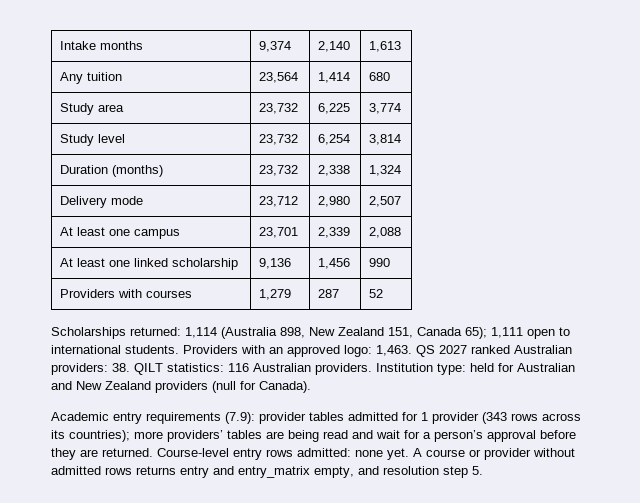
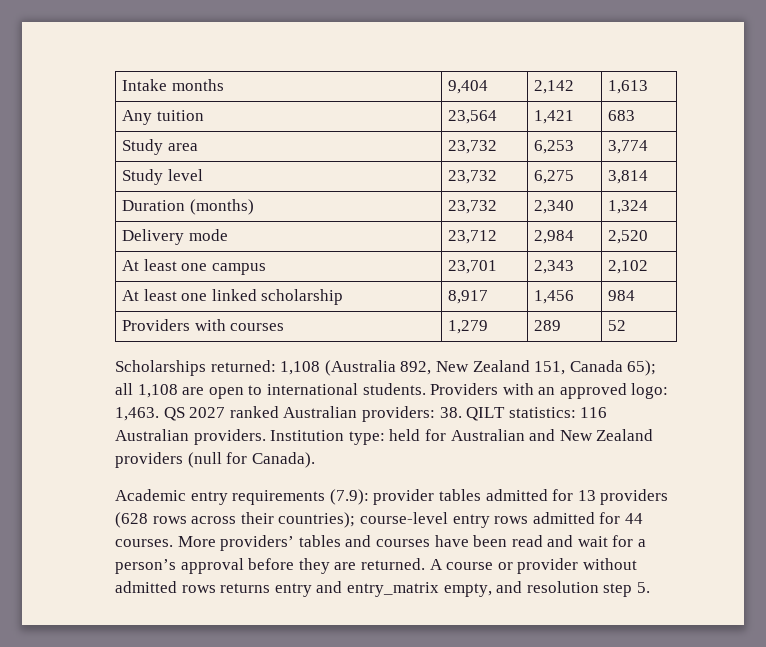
[259,41,292,52] [318,41,351,52] 9,374 | 2,140 -> [447,80,488,94] [533,80,574,94] 9,404 | 2,142
[318,72,351,83] [369,72,391,81] 1,414 | 680 -> [533,110,574,124] [607,110,635,121] 1,421 | 683
[318,103,351,114] 6,225 -> [533,140,574,154] 6,253
[318,134,351,145] 6,254 -> [533,170,574,184] 6,275
[318,165,351,176] 2,338 -> [533,200,574,214] 2,340
[318,196,351,207] [369,196,402,207] 2,980 | 2,507 -> [533,230,574,244] [607,230,648,244] 2,984 | 2,520
[318,227,351,238] [369,227,402,238] 2,339 | 2,088 -> [533,260,574,274] [607,260,648,274] 2,343 | 2,102
[259,258,292,269] 9,136 -> [447,290,488,304] 8,917
[369,258,391,267] 990 -> [607,290,635,301] 984
[318,289,340,298] 287 -> [533,320,561,331] 289
[185,327,305,339] 1,114 (Australia 898, -> [280,360,432,376] 1,108 (Australia 892,
[491,327,523,338] 1,111 -> [115,383,205,398] all 1,108 are
[421,412,581,424] [51,430,319,442] 1 provider (343 rows across its countries); more providers’ tables are being -> [577,489,669,505] [115,512,643,528] [115,535,508,551] 13 providers (628 rows across their countries); course-level entry rows admitted for 44 courses. More providers’ tables and courses have been
[157,448,409,460] Course-level entry rows admitted: none yet. -> (425, 564) none

